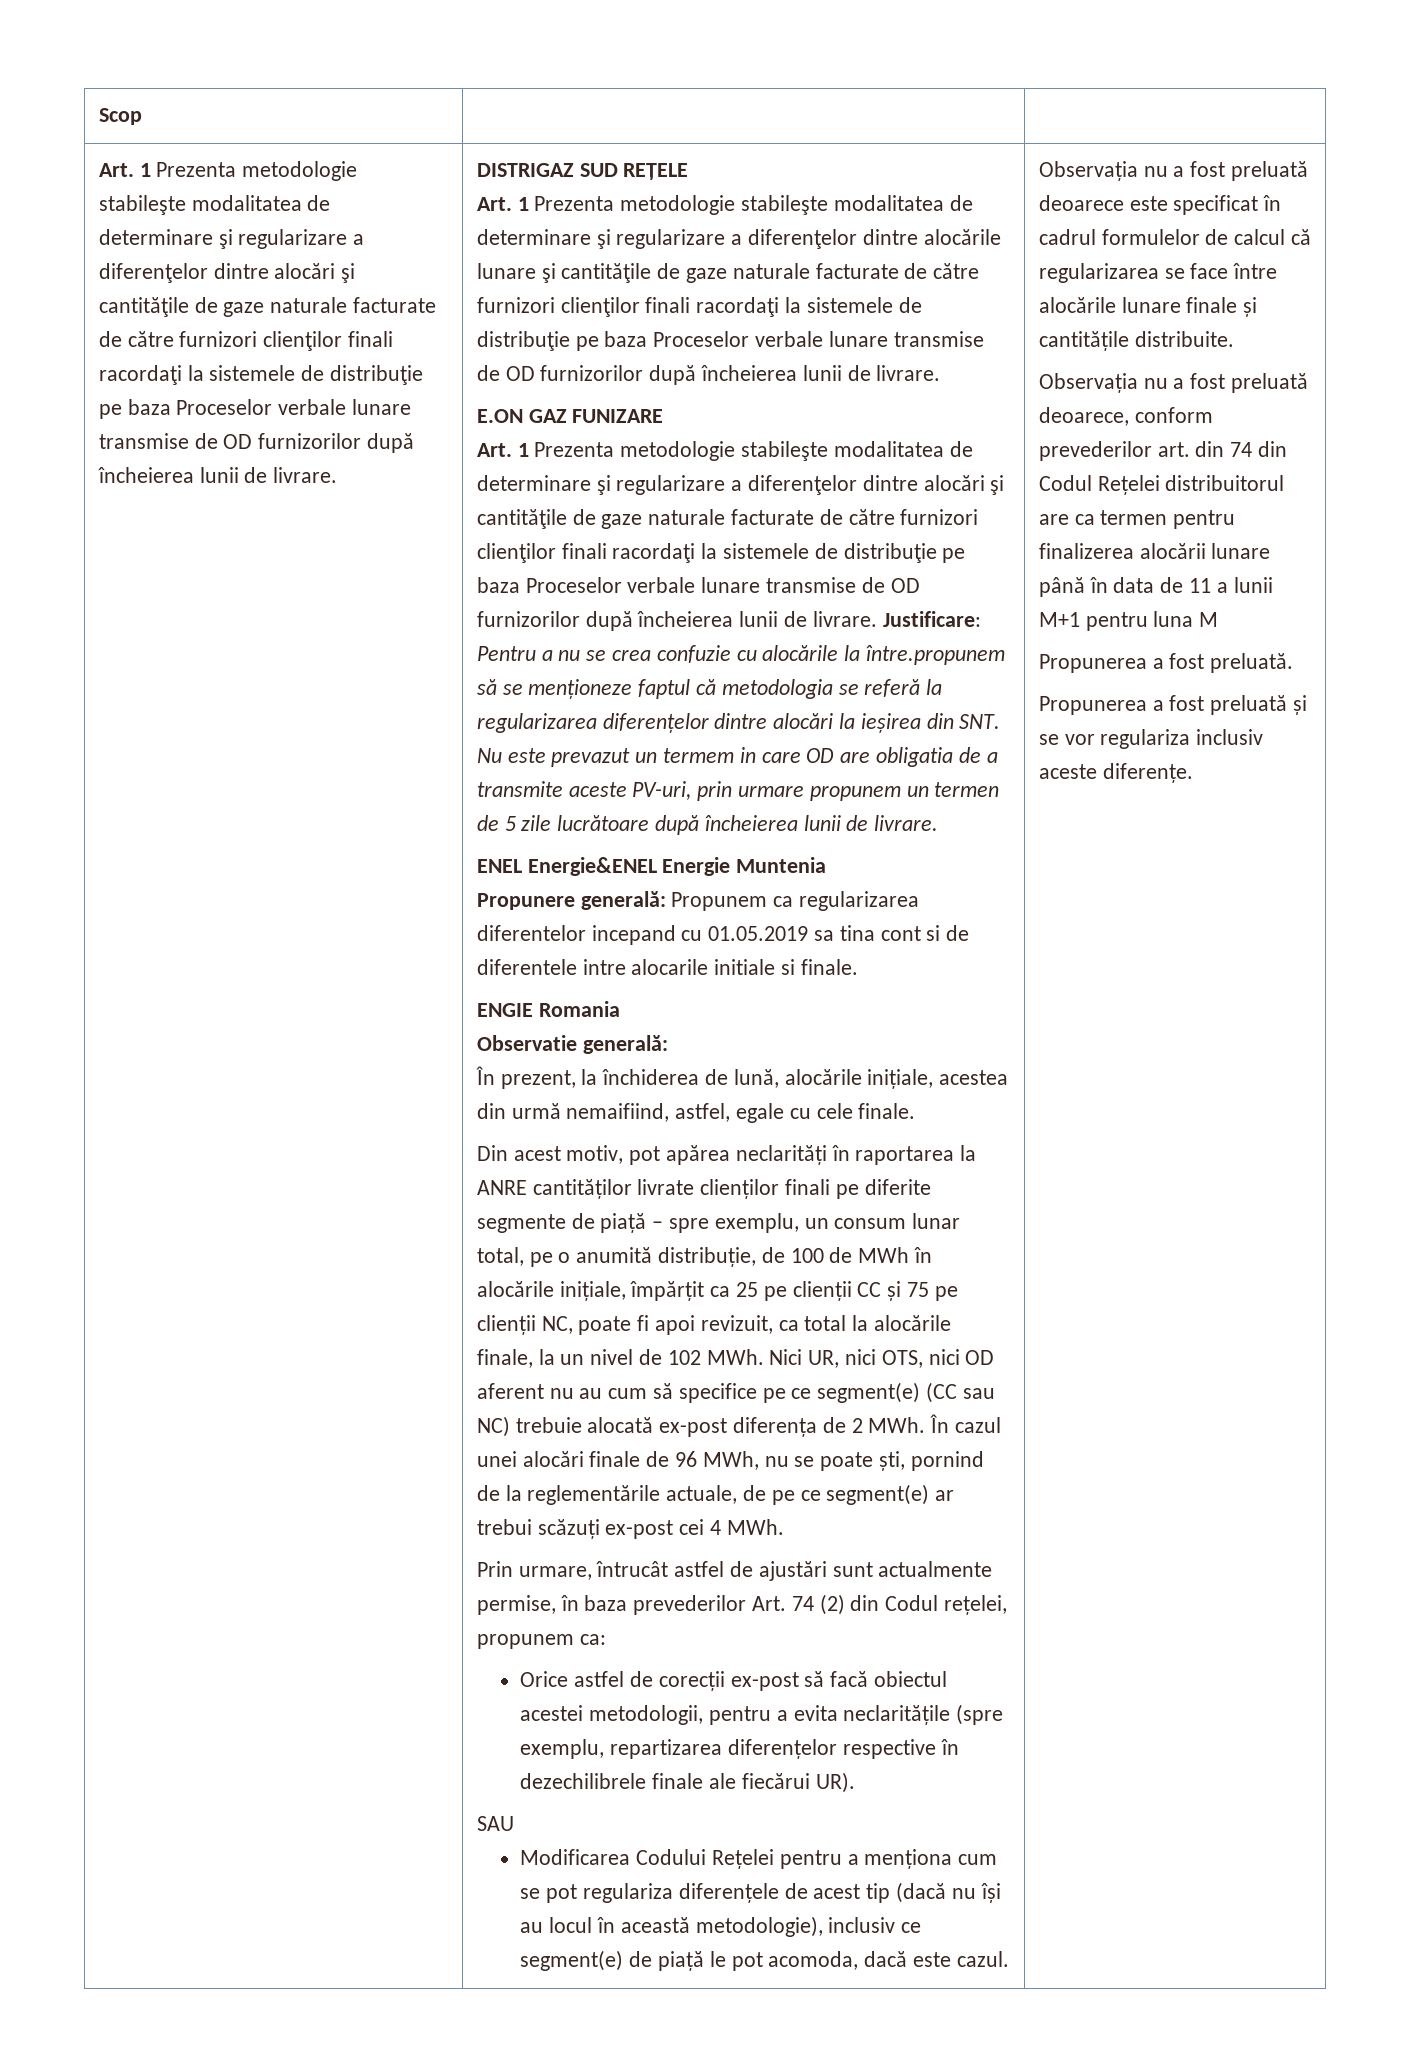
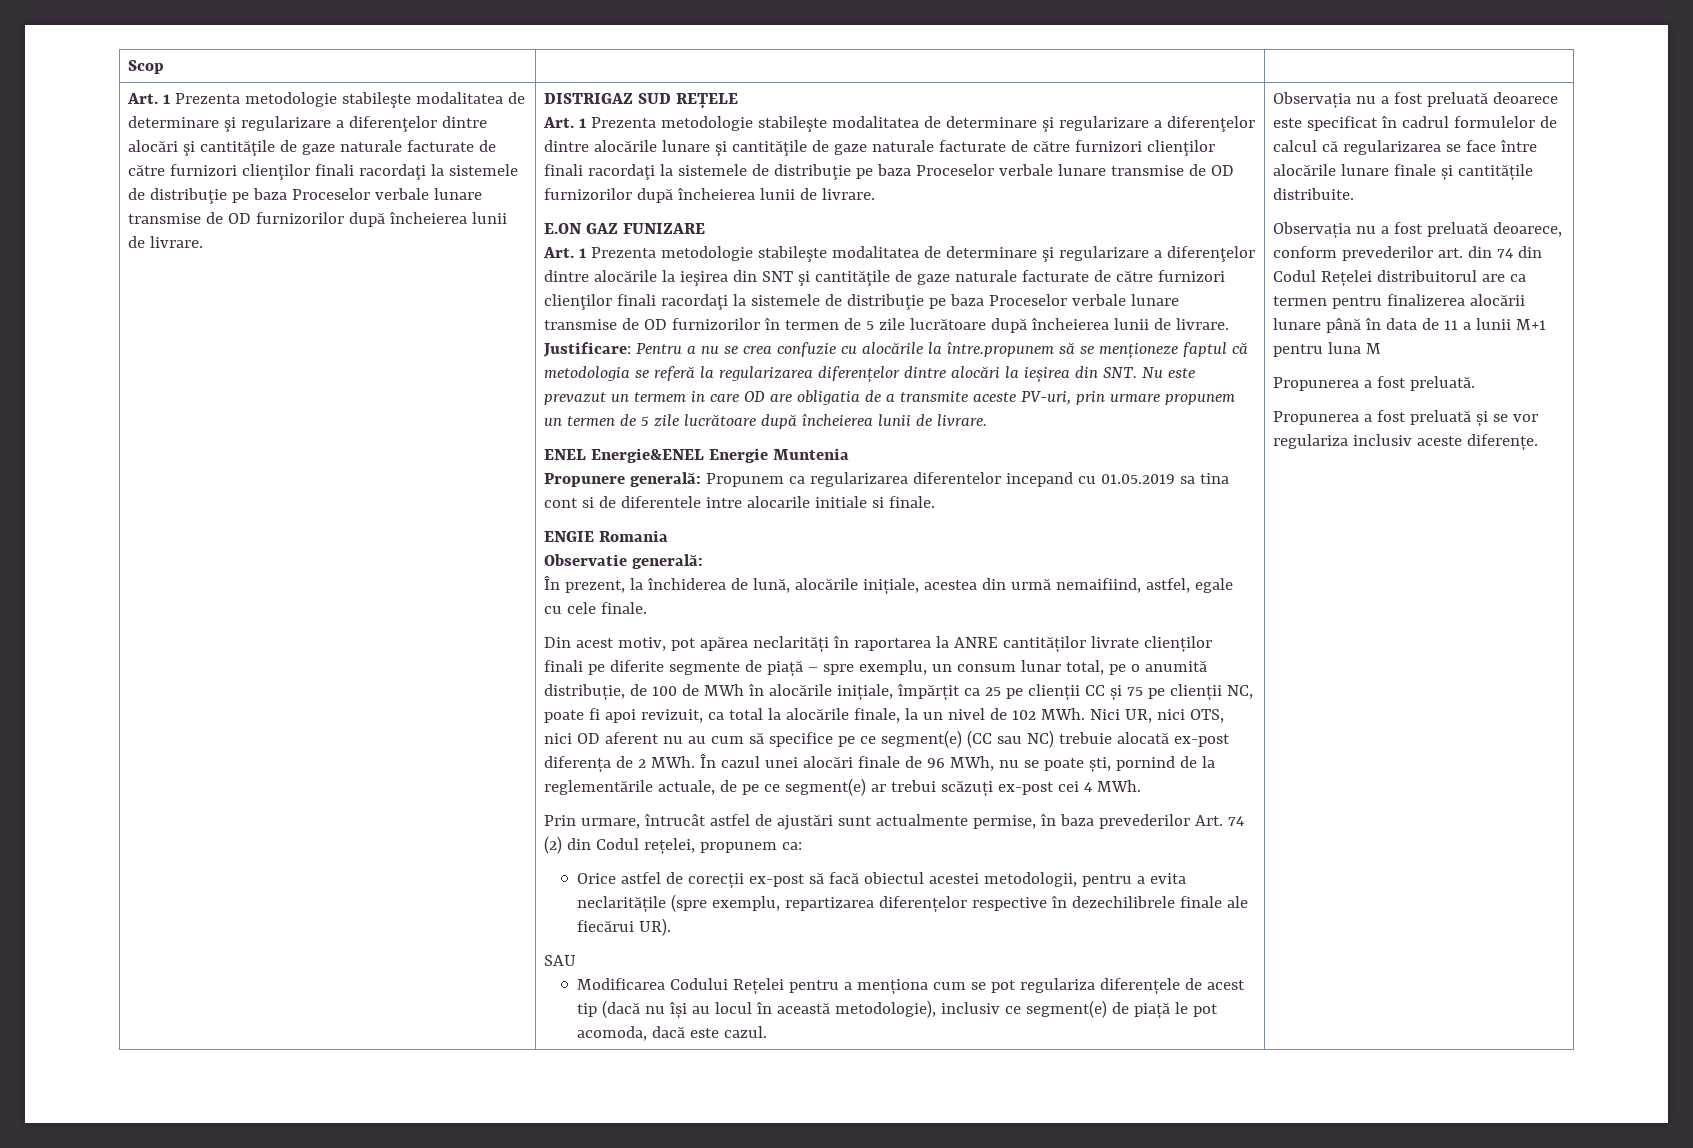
[923,475,985,491] alocări -> [594,270,794,286] alocările la ieşirea din SNT
(580, 619) none -> [765,318,987,330] în termen de 5 zile lucrătoare

